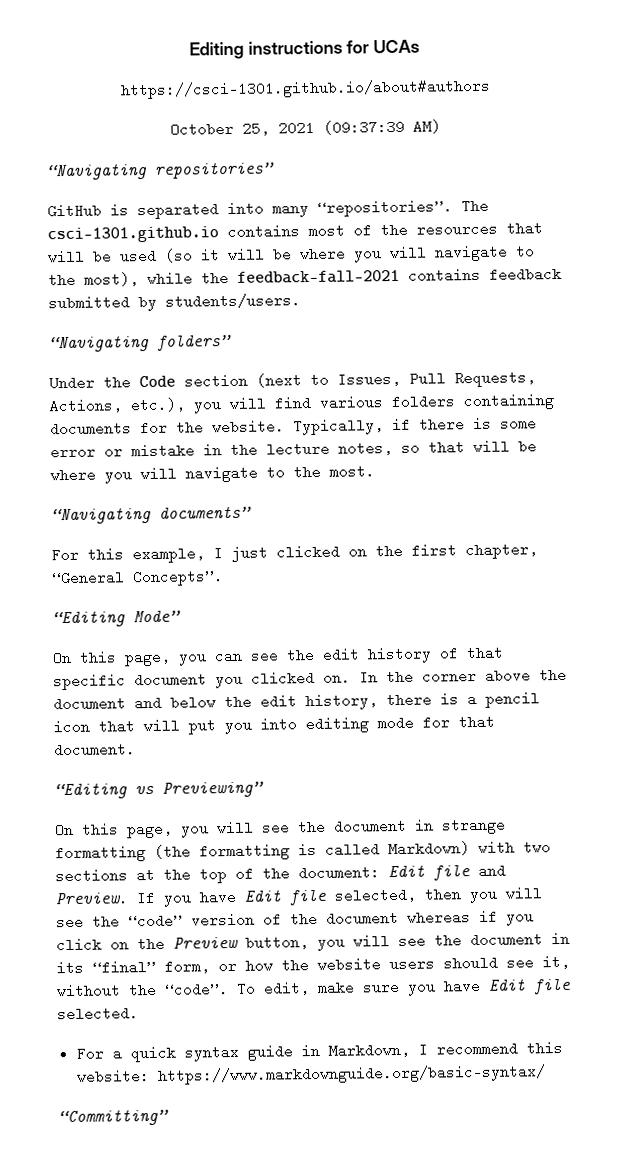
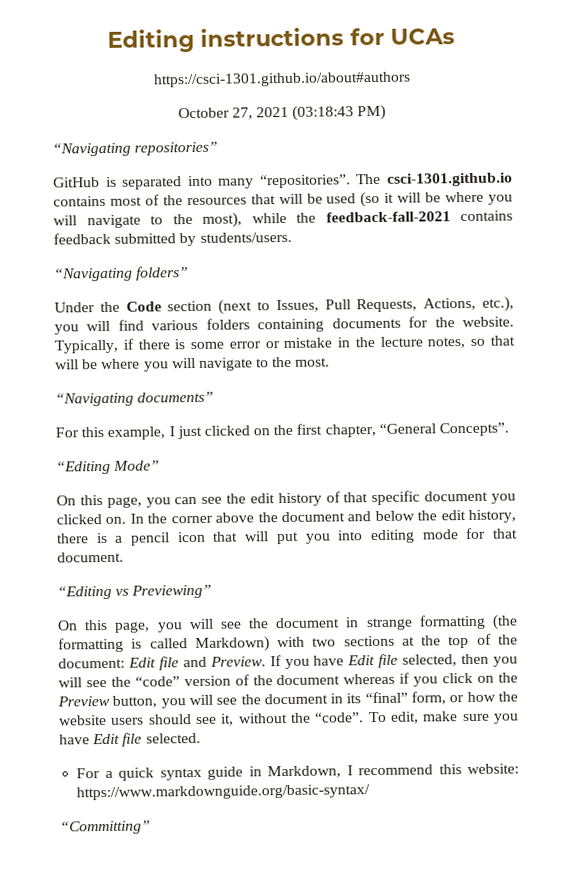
[242,119,441,136] 25, 2021 (09:37:39 AM) -> [231,104,387,121] 27, 2021 (03:18:43 PM)

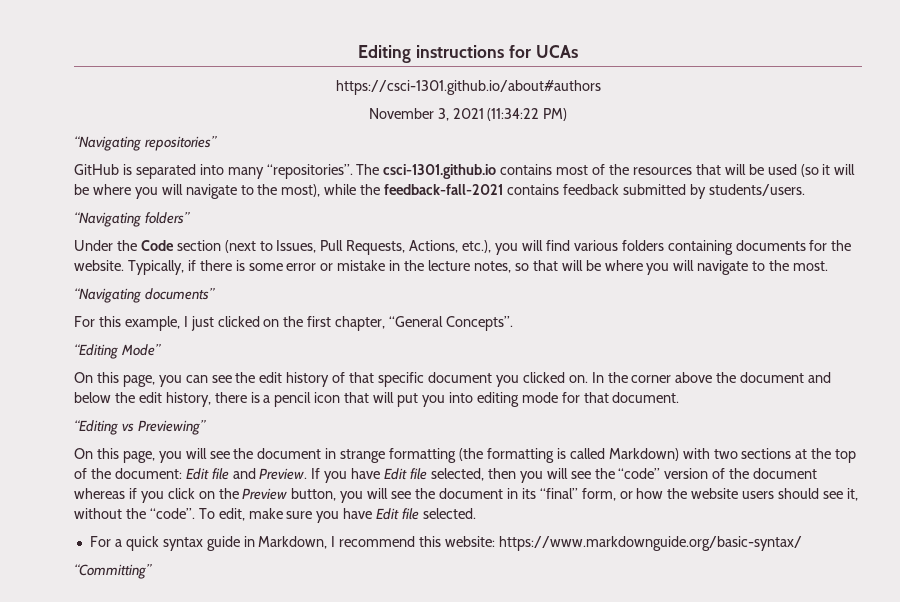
[177,105,355,121] October 27, 2021 (03:18:43 -> [368,108,540,121] November 3, 2021 (11:34:22

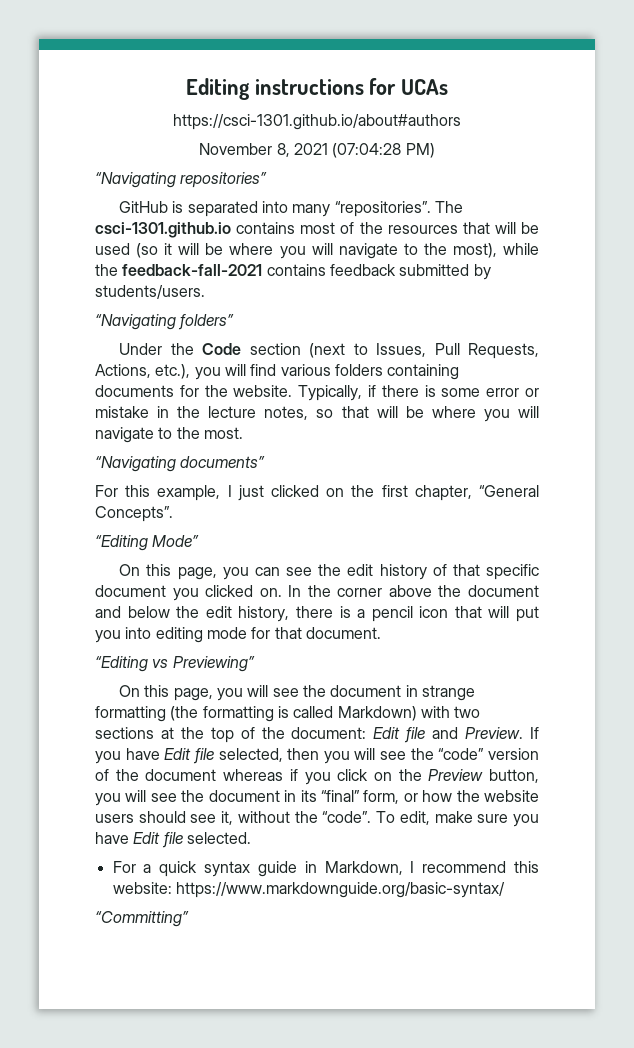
[437,108,540,121] 3, 2021 (11:34:22 -> [276,143,402,158] 8, 2021 (07:04:28

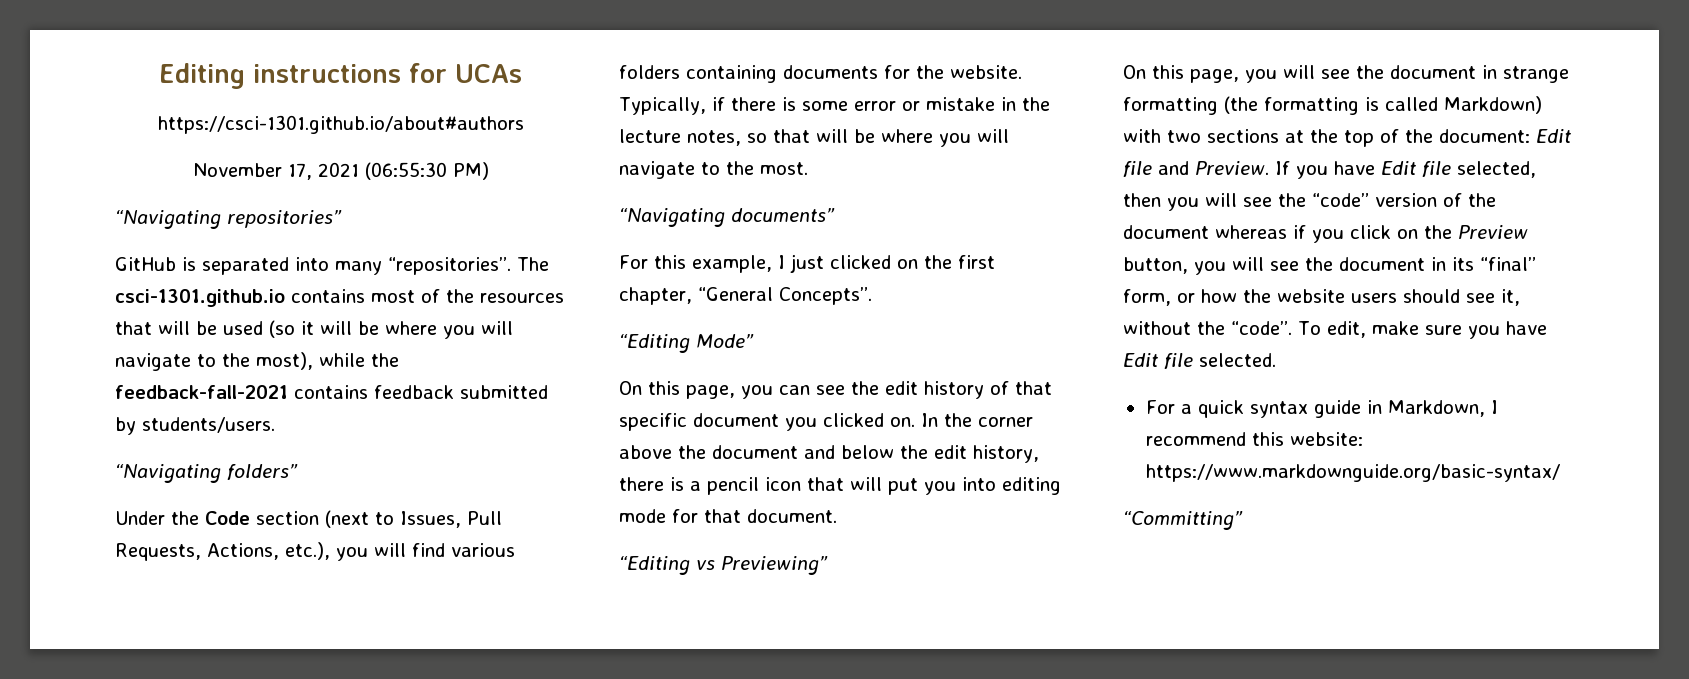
[276,143,402,158] 8, 2021 (07:04:28 -> [287,162,447,180] 17, 2021 (06:55:30

